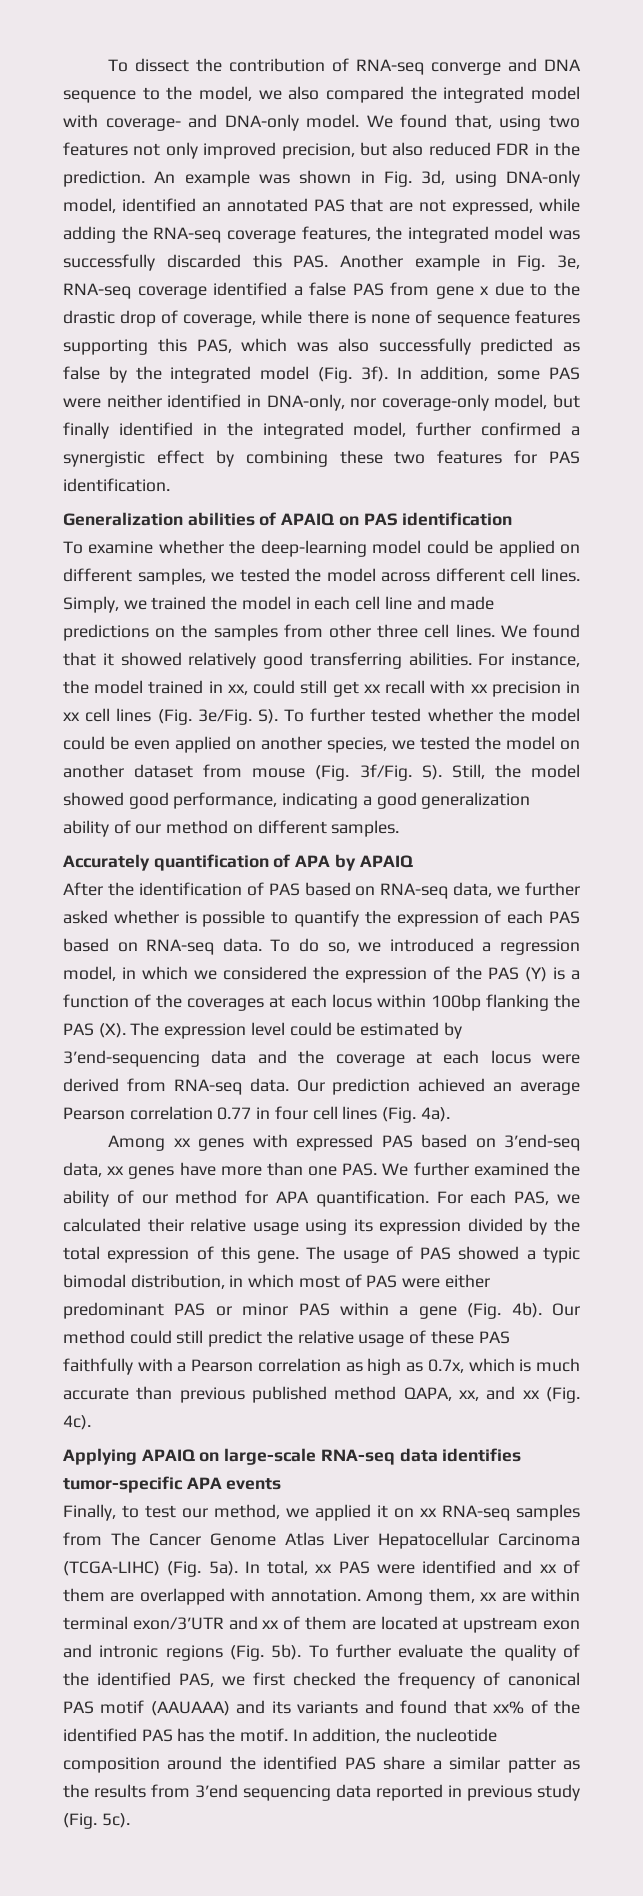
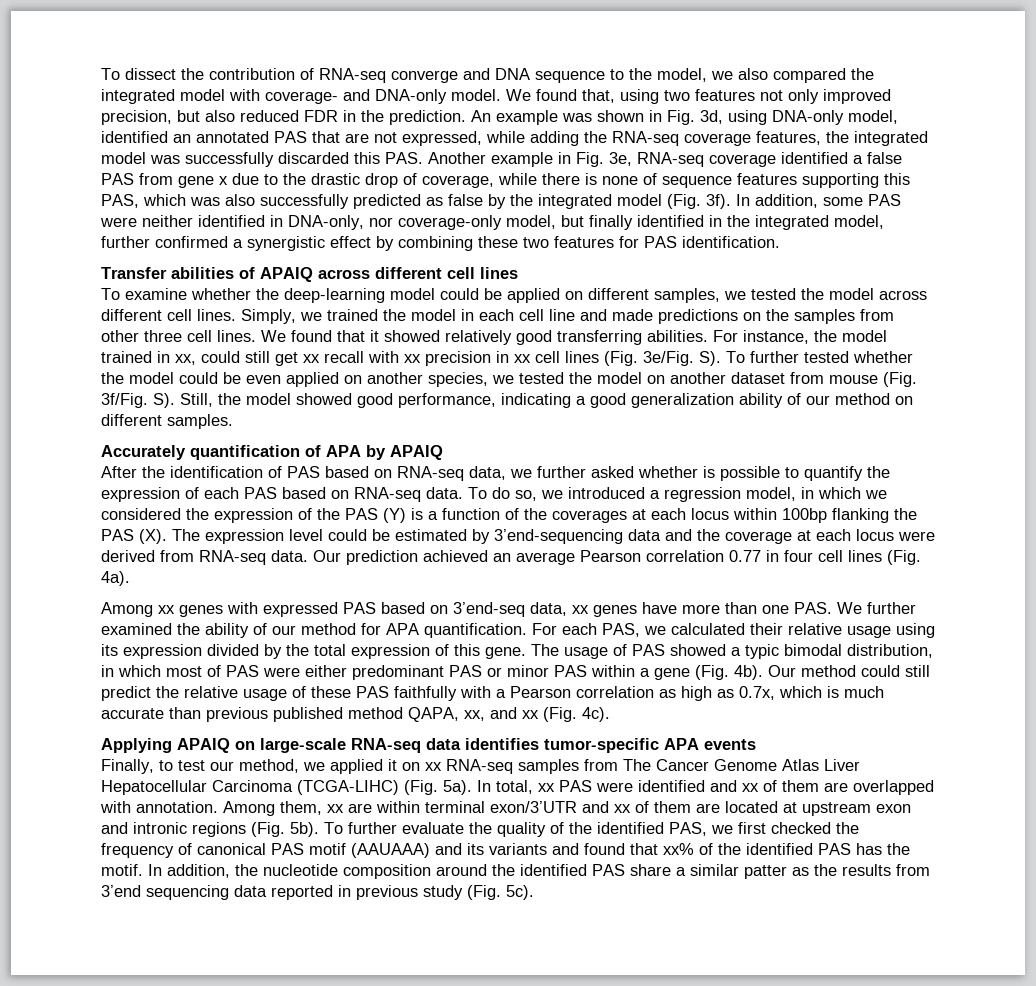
[63,512,183,526] Generalization -> [101,267,167,279] Transfer
[338,512,513,526] on PAS identification -> [318,267,518,279] across different cell lines

